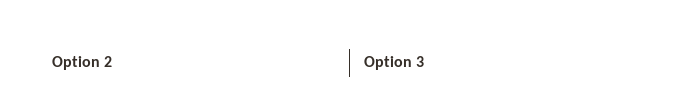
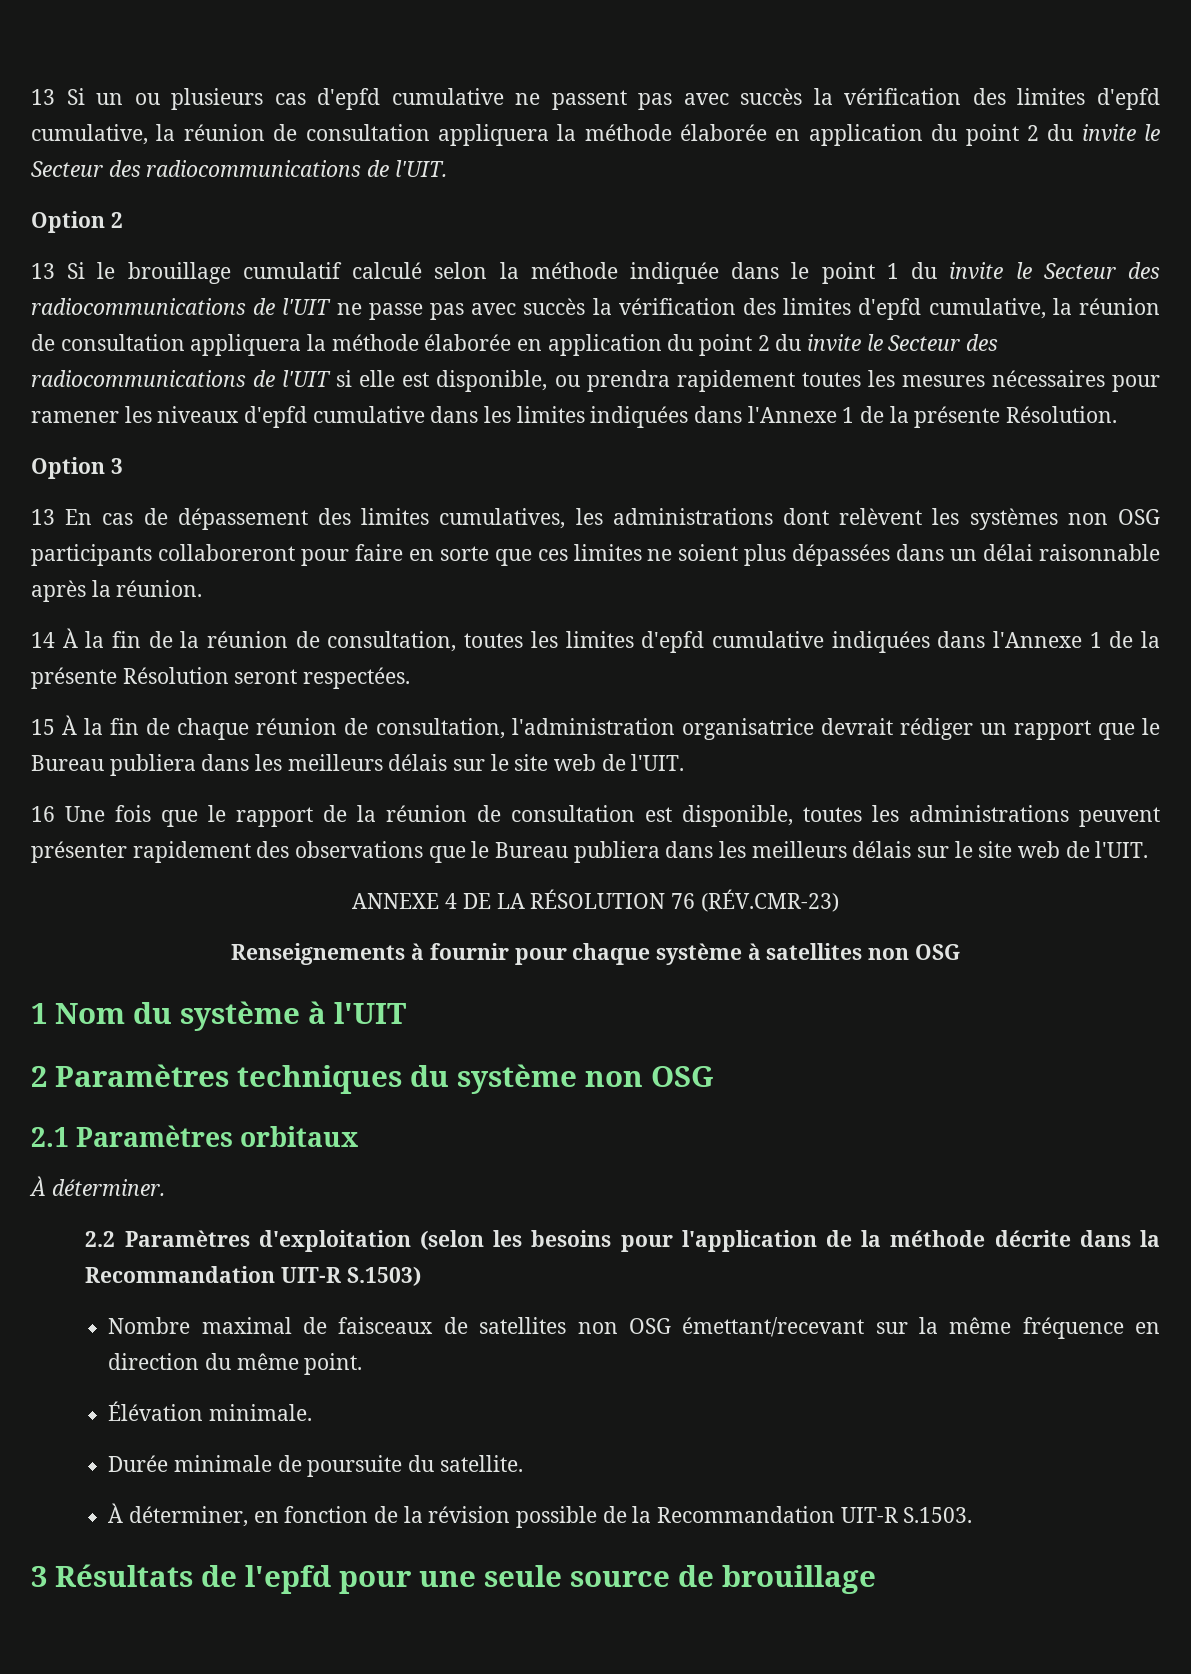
[52,56,113,70] [364,56,425,70] Option 2 // Option 3 -> [31,88,1160,110] [31,124,1160,146] [31,160,447,177] [31,211,123,233] [31,262,1160,284] [31,298,1161,320] [31,334,999,356] [31,370,1160,392] [31,406,1118,428] [31,457,123,479] [31,508,1161,530] [31,544,1160,566] [31,580,203,602] [31,628,1161,653] [31,667,411,689] [31,715,1160,740] [31,754,685,776] [31,805,1160,827] [31,841,1149,863] [352,889,839,912] [231,943,960,965] [31,1001,406,1031] [31,1064,714,1094] [31,1125,359,1147] [29,1176,165,1196] [85,1230,1161,1252] [85,1266,421,1286] [108,1317,1160,1339] [108,1353,363,1375] [108,1401,313,1421] [108,1455,523,1477] [108,1503,973,1528] [31,1564,876,1594] 13 Si un ou plusieurs cas d'epfd cumulative ne passent pas avec succès la vérification des limites d'epfd cumulative, la réunion de consultation appliquera la méthode élaborée en application du point 2 du invite le Secteur des radiocommunications de l'UIT. // Option 2 // 13 Si le brouillage cumulatif calculé selon la méthode indiquée dans le point 1 du invite le Secteur des radiocommunications de l'UIT ne passe pas avec succès la vérification des limites d'epfd cumulative, la réunion de consultation appliquera la méthode élaborée en application du point 2 du invite le Secteur des radiocommunications de l'UIT si elle est disponible, ou prendra rapidement toutes les mesures nécessaires pour ramener les niveaux d'epfd cumulative dans les limites indiquées dans l'Annexe 1 de la présente Résolution. // Option 3 // 13 En cas de dépassement des limites cumulatives, les administrations dont relèvent les systèmes non OSG participants collaboreront pour faire en sorte que ces limites ne soient plus dépassées dans un délai raisonnable après la réunion. // 14 À la fin de la réunion de consultation, toutes les limites d'epfd cumulative indiquées dans l'Annexe 1 de la présente Résolution seront respectées. // 15 À la fin de chaque réunion de consultation, l'administration organisatrice devrait rédiger un rapport que le Bureau publiera dans les meilleurs délais sur le site web de l'UIT. // 16 Une fois que le rapport de la réunion de consultation est disponible, toutes les administrations peuvent présenter rapidement des observations que le Bureau publiera dans les meilleurs délais sur le site web de l'UIT. // ANNEXE 4 DE LA RÉSOLUTION 76 (RÉV.CMR-23) // Renseignements à fournir pour chaque système à satellites non OSG // 1 Nom du système à l'UIT // 2 Paramètres techniques du système non OSG // 2.1 Paramètres orbitaux // À déterminer. // 2.2 Paramètres d'exploitation (selon les besoins pour l'application de la méthode décrite dans la Recommandation UIT-R S.1503) // Nombre maximal de faisceaux de satellites non OSG émettant/recevant sur la même fréquence en direction du même point. // Élévation minimale. // Durée minimale de poursuite du satellite. // À déterminer, en fonction de la révision possible de la Recommandation UIT-R S.1503. // 3 Résultats de l'epfd pour une seule source de brouillage

